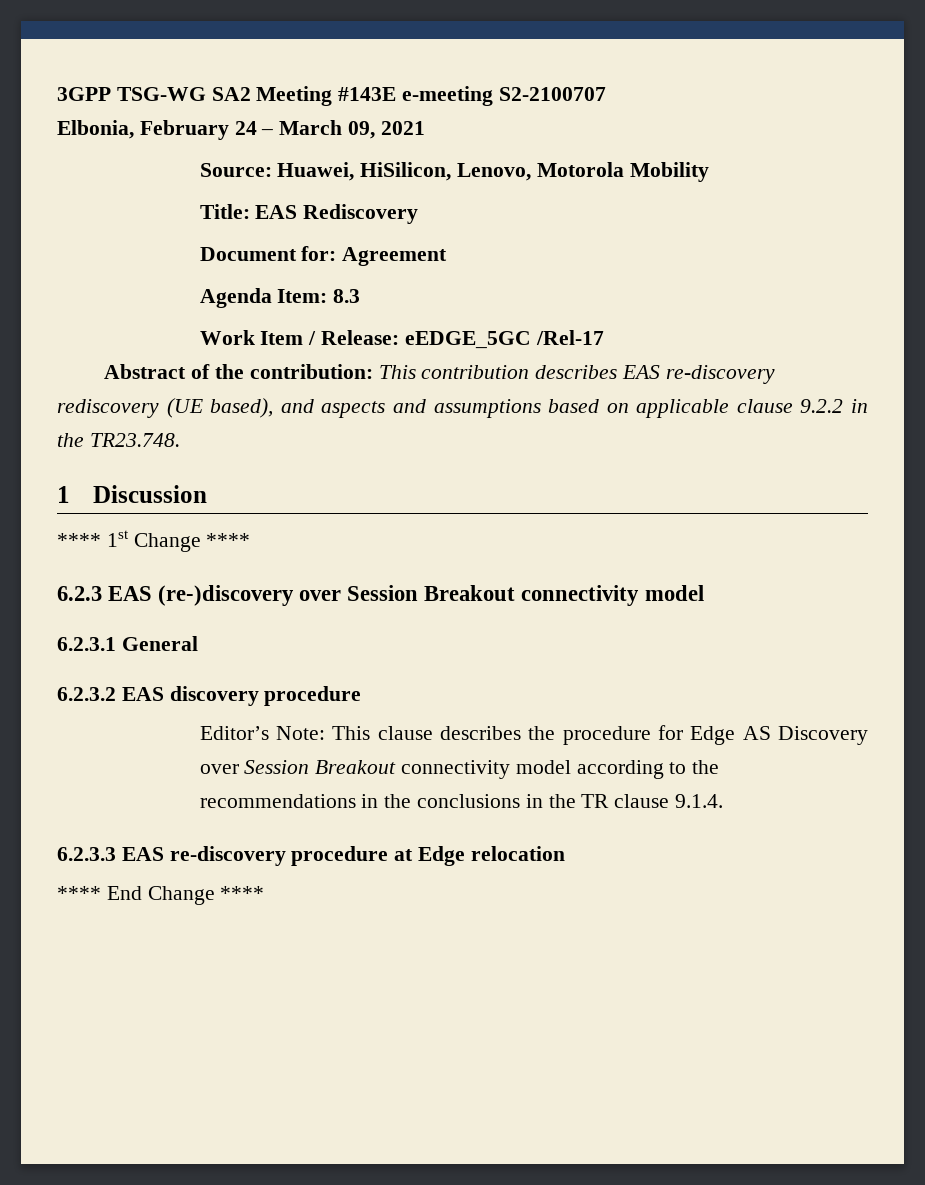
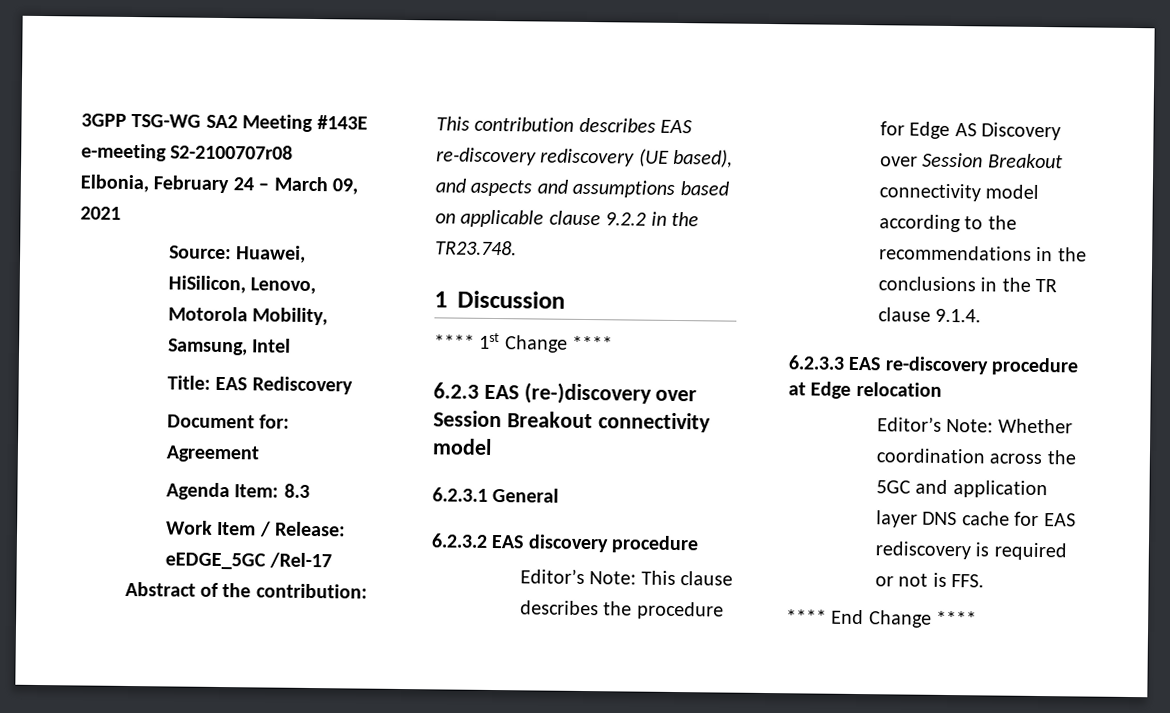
[498,87,606,101] S2-2100707 -> [170,144,294,160] S2-2100707r08
[629,162,709,182] Mobility -> [252,307,329,326] [166,338,292,356] Mobility, Samsung, Intel
(565, 853) none -> [876,416,1073,434] [875,448,1076,465] [875,479,1048,499] [875,510,1076,528] [874,541,1067,561] [874,572,985,588] // Editor’s Note: Whether coordination across the 5GC and application layer DNS cache for EAS rediscovery is required or not is FFS.

